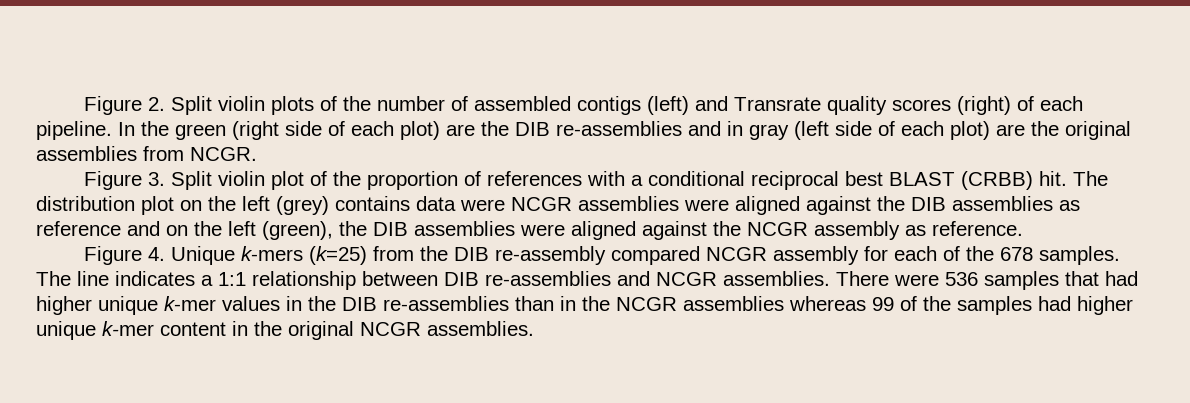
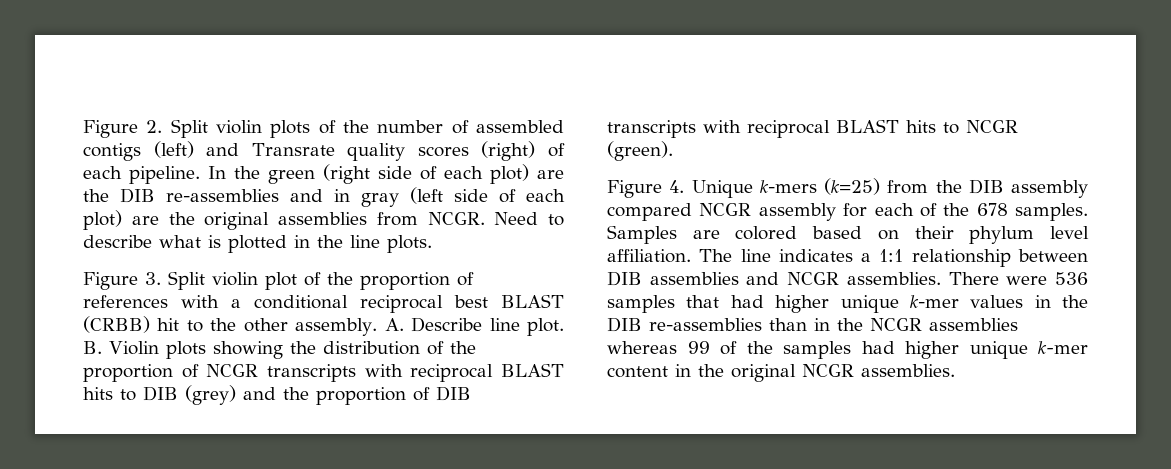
(257, 154) none -> [494,212,564,226] [83,235,432,253] Need to describe what is plotted in the line plots.
[1039,171,1109,186] [36,196,1080,215] [36,221,1023,240] hit. The distribution plot on the left (grey) contains data were NCGR assemblies were aligned against the DIB assemblies as reference and on the left (green), the DIB assemblies were aligned against the NCGR assembly as reference. -> [157,317,564,336] [83,341,476,359] [83,363,564,382] [83,385,471,405] [607,119,1018,138] [607,141,673,161] hit to the other assembly. A. Describe line plot. B. Violin plots showing the distribution of the proportion of NCGR transcripts with reciprocal BLAST hits to DIB (grey) and the proportion of DIB transcripts with reciprocal BLAST hits to NCGR (green).
[495,246,607,265] re-assembly -> [1011,180,1088,198] assembly
(1121, 255) none -> [607,225,1089,244] [607,249,691,263] Samples are colored based on their phylum level affiliation.
[485,271,611,286] re-assemblies -> [649,272,739,285] assemblies

